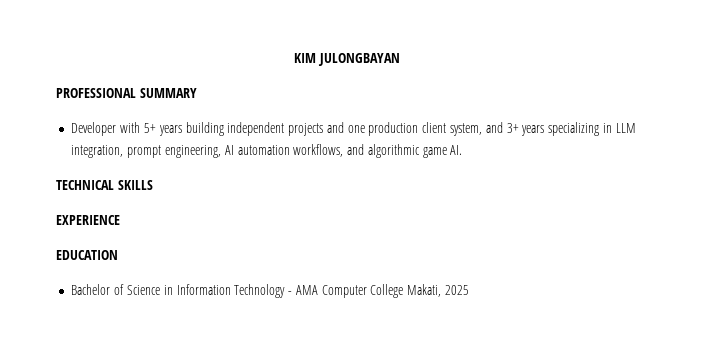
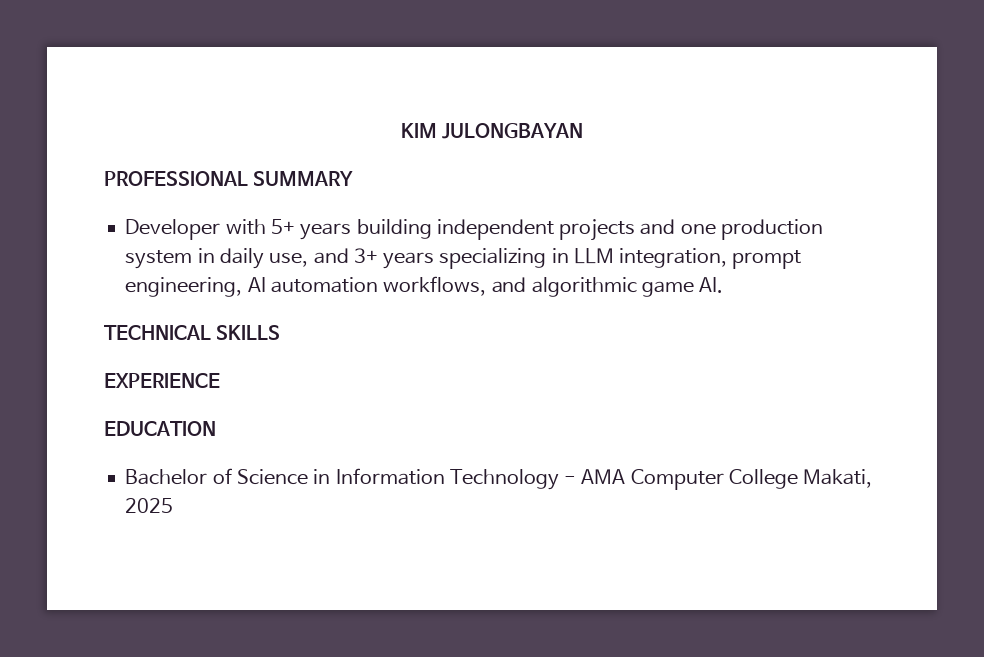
[422,122,482,136] client system, -> [125,248,309,269] system in daily use,

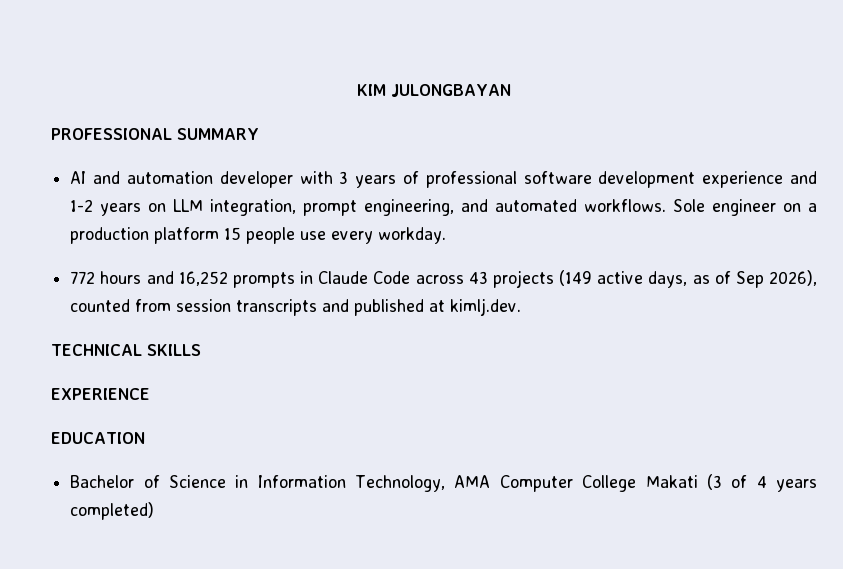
[125,219,823,241] [125,248,802,269] [125,276,724,297] Developer with 5+ years building independent projects and one production system in daily use, and 3+ years specializing in LLM integration, prompt engineering, AI automation workflows, and algorithmic game AI. -> [70,171,817,188] [70,199,818,216] [70,227,447,244] [70,270,817,288] [70,298,522,316] AI and automation developer with 3 years of professional software development experience and 1-2 years on LLM integration, prompt engineering, and automated workflows. Sole engineer on a production platform 15 people use every workday. // 772 hours and 16,252 prompts in Claude Code across 43 projects (149 active days, as of Sep 2026), counted from session transcripts and published at kimlj.dev.
[449,469,577,490] Technology - -> [355,475,446,492] Technology,
[803,469,873,488] [125,498,174,513] Makati, 2025 -> [645,474,818,492] [70,502,155,520] Makati (3 of 4 years completed)

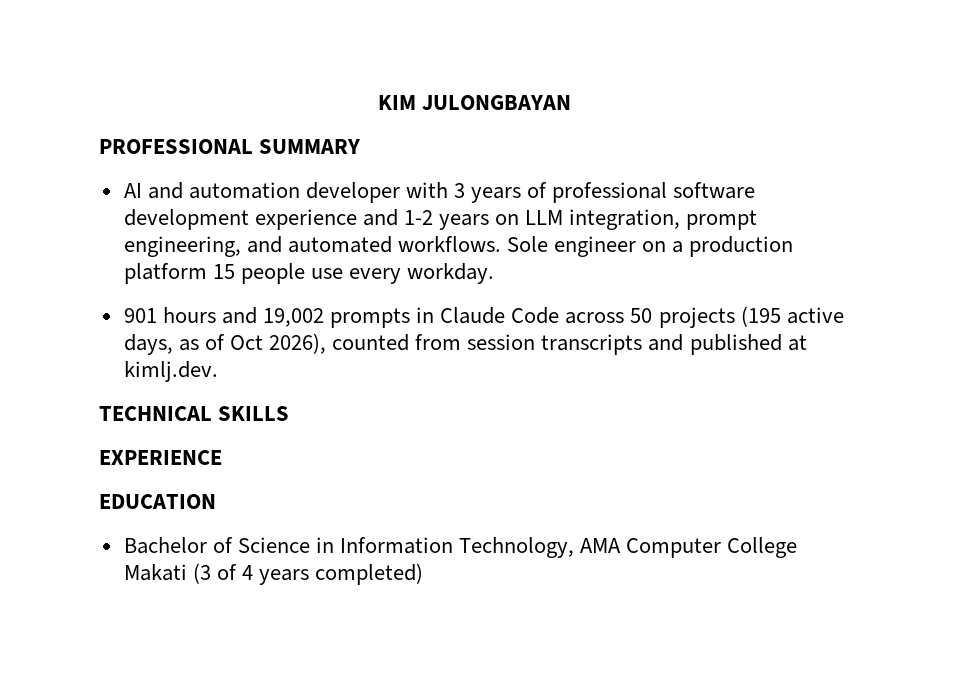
[70,271,96,284] 772 -> [123,308,157,323] 901
[178,271,228,286] 16,252 -> [262,308,324,327] 19,002
[468,270,593,288] 43 projects (149 -> [630,306,781,328] 50 projects (195
[735,271,764,288] Sep -> [229,335,263,350] Oct

